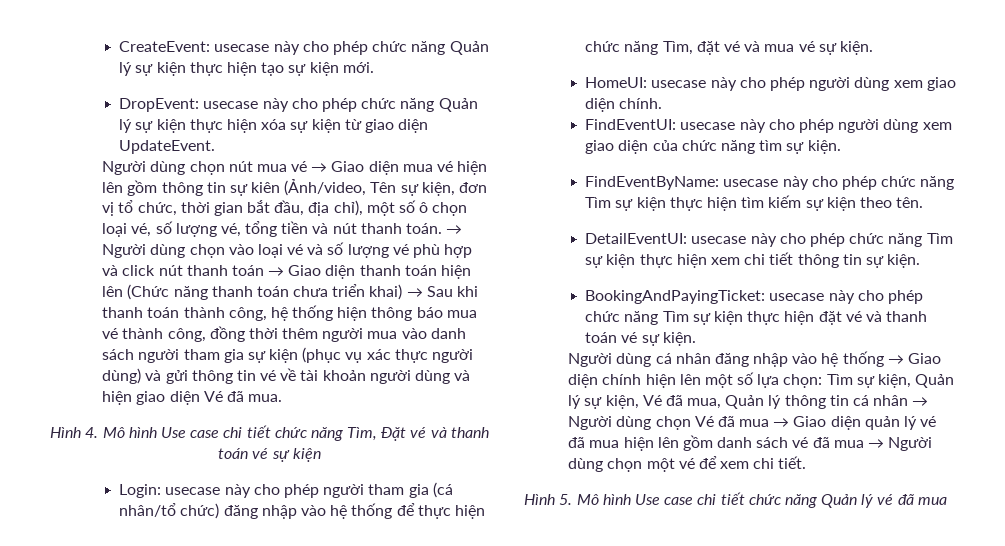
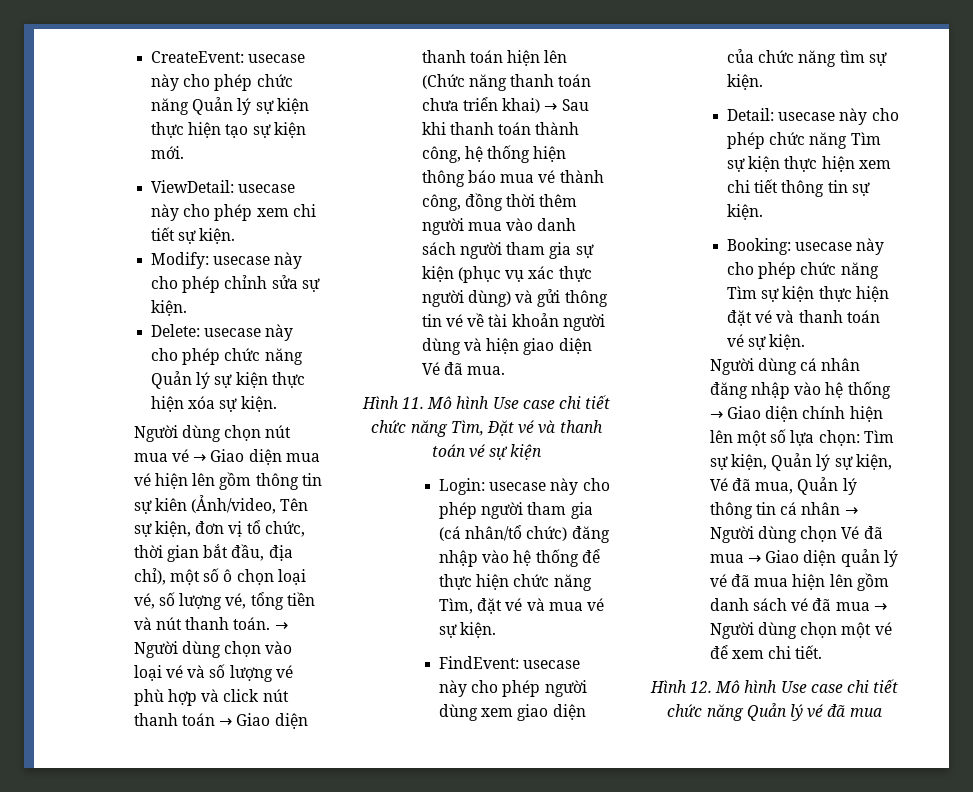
[119,98,200,112] DropEvent: -> [150,180,296,193] [150,204,316,221] [150,227,236,244] [150,252,303,269] [150,275,320,293] [150,300,187,316] [150,324,200,337] ViewDetail: usecase này cho phép xem chi tiết sự kiện. // Modify: usecase này cho phép chỉnh sửa sự kiện. // Delete:
[311,119,429,133] [119,140,216,154] kiện từ giao diện UpdateEvent. -> [240,396,277,412] kiện.
[85,427,99,438] 4. -> [402,397,425,409] 11.
[585,77,956,91] [585,98,663,112] [585,119,677,130] HomeUI: usecase này cho phép người dùng xem giao diện chính. // FindEventUI: -> [438,656,519,669] FindEvent:
[585,176,955,190] [585,195,924,211] [585,233,688,244] FindEventByName: usecase này cho phép chức năng Tìm sự kiện thực hiện tìm kiếm sự kiện theo tên. // DetailEventUI: -> [726,108,774,121] Detail:
[585,290,766,304] BookingAndPayingTicket: -> [726,238,791,255] Booking:
[559,494,573,505] 5. -> [690,681,713,693] 12.

